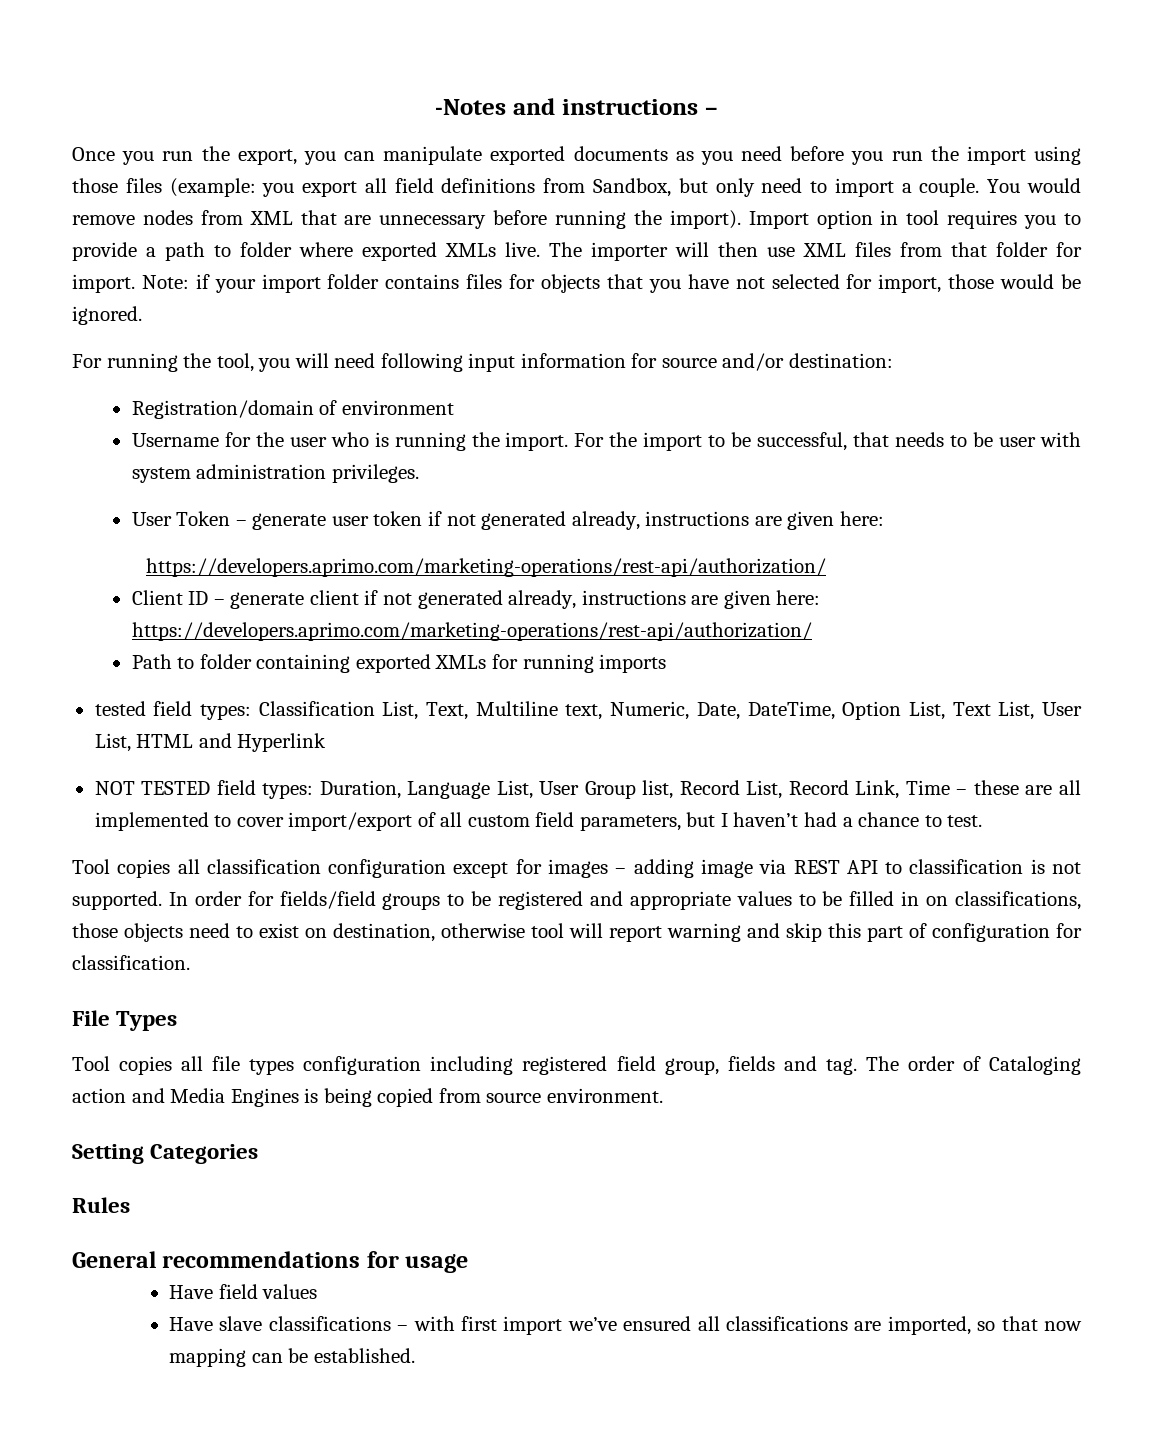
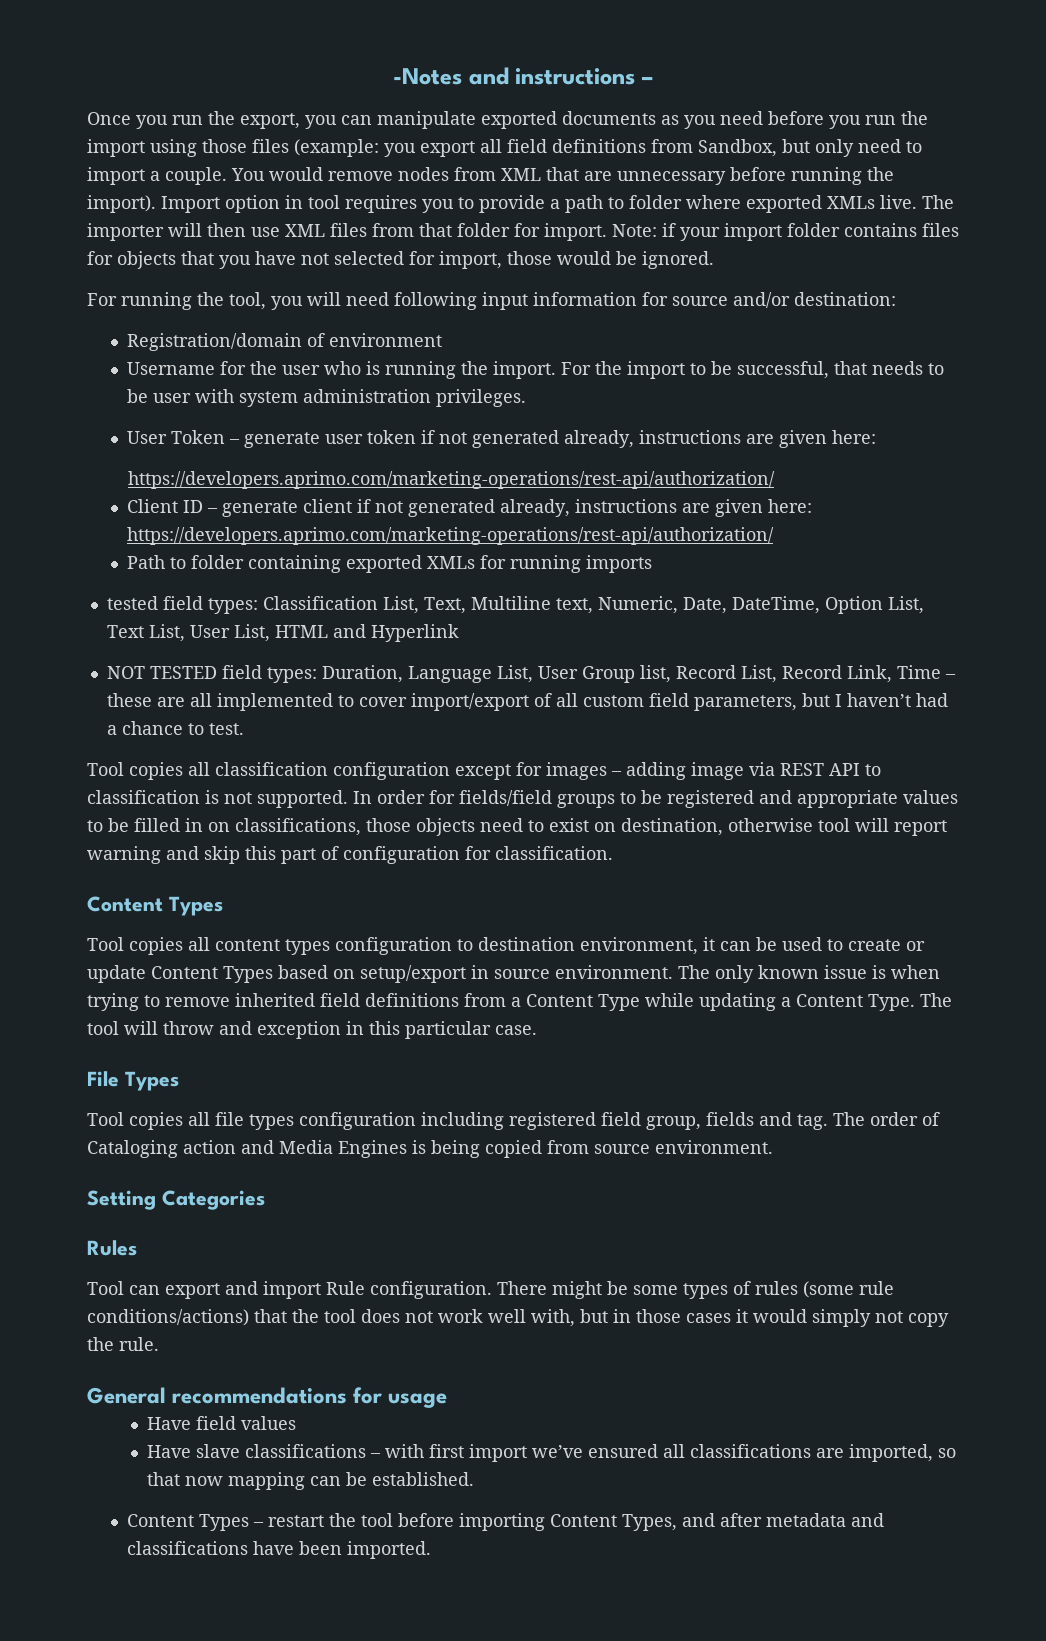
(190, 962) none -> [87,896,223,916] [87,937,925,955] [87,965,940,983] [87,993,952,1011] [87,1021,537,1039] // Content Types // Tool copies all content types configuration to destination environment, it can be used to create or update Content Types based on setup/export in source environment. The only known issue is when trying to remove inherited field definitions from a Content Type while updating a Content Type. The tool will throw and exception in this particular case.
(130, 1205) none -> [87,1281,894,1299] [87,1309,949,1327] [87,1337,159,1351] // Tool can export and import Rule configuration. There might be some types of rules (some rule conditions/actions) that the tool does not work well with, but in those cases it would simply not copy the rule.
(415, 1355) none -> [127,1513,885,1531] [127,1541,432,1559] // Content Types – restart the tool before importing Content Types, and after metadata and classifications have been imported.

